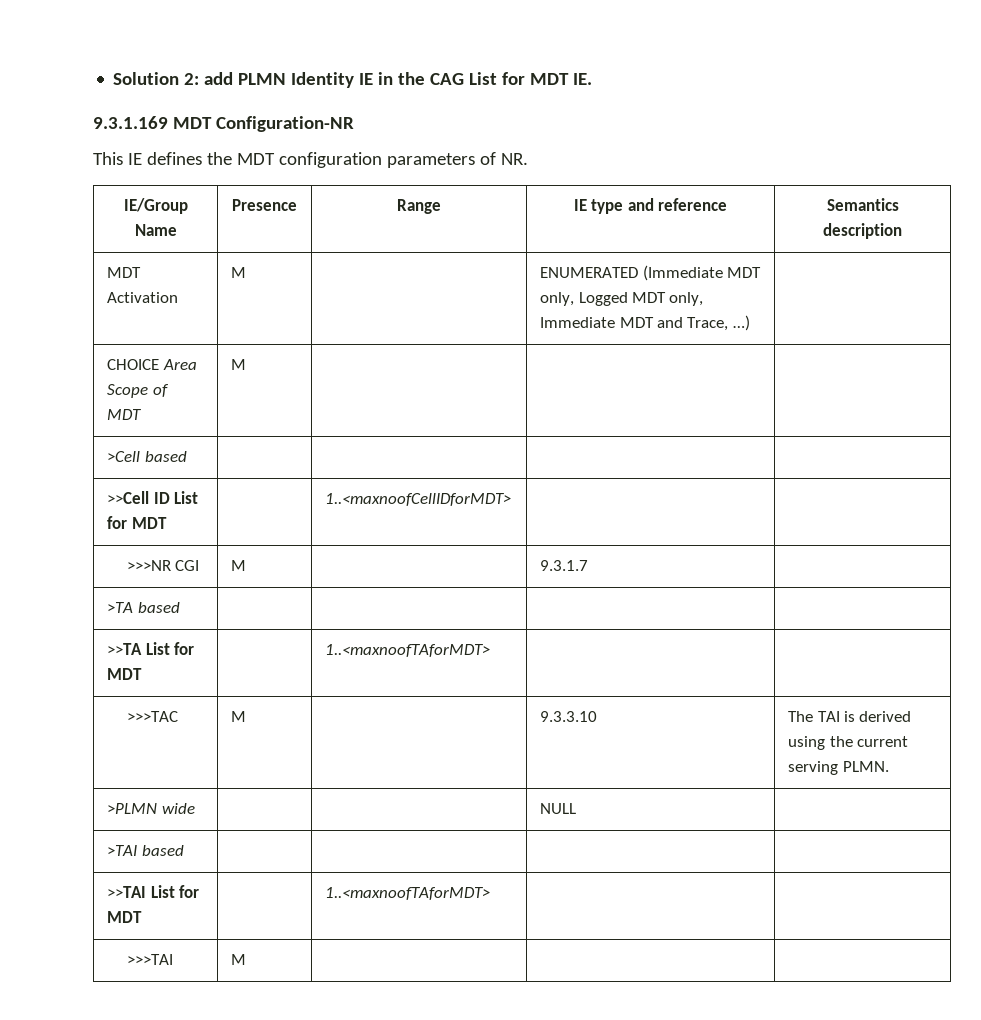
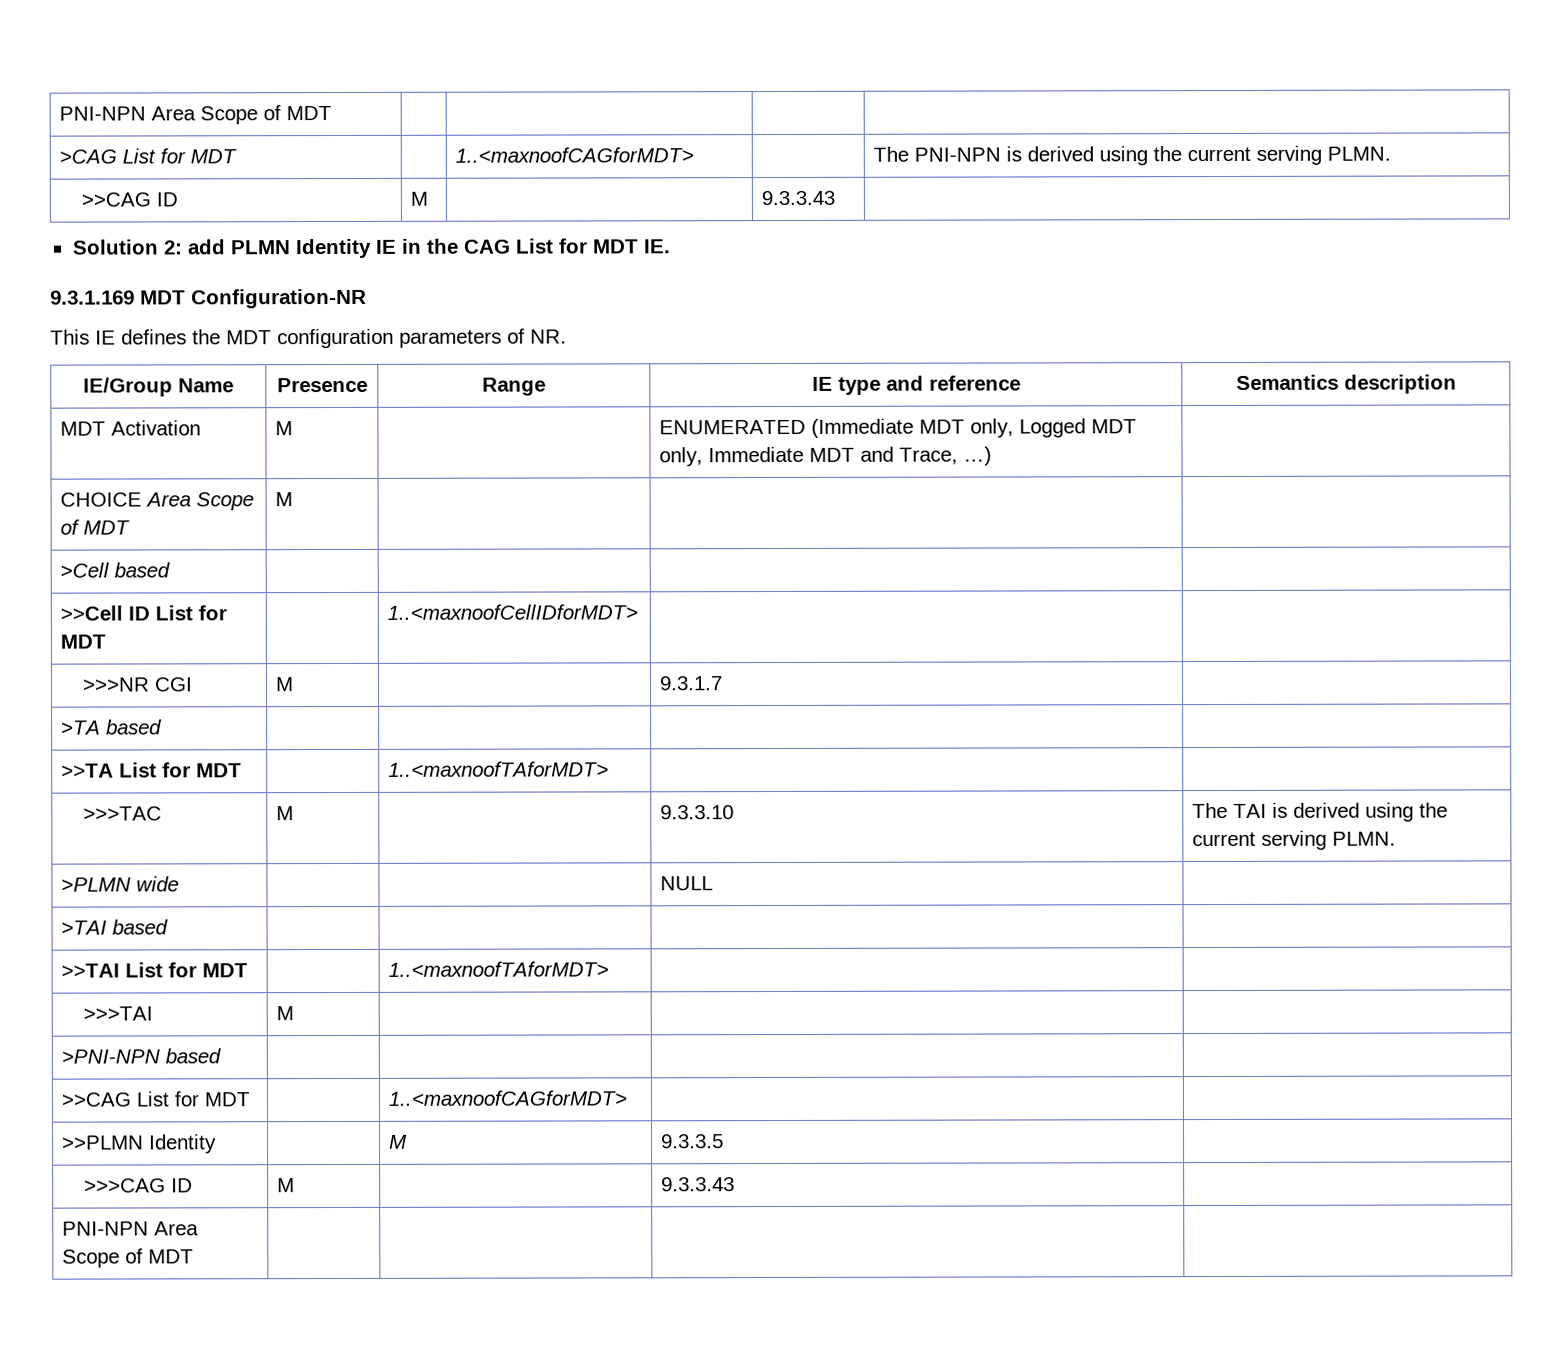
(113, 78) none -> [59,105,333,125] [59,148,238,164] [455,147,695,163] [873,145,1392,166] [81,192,179,207] [410,191,429,206] [761,190,836,206] PNI-NPN Area Scope of MDT | | | | // >CAG List for MDT | | 1..<maxnoofCAGforMDT> | | The PNI-NPN is derived using the current serving PLMN. // >>CAG ID | M | | 9.3.3.43 | //
(247, 959) none -> [61,1048,222,1064] [61,1091,251,1107] [388,1090,628,1106] [62,1134,218,1154] [389,1134,409,1149] [661,1134,725,1149] [84,1178,194,1193] [277,1178,296,1193] [661,1177,736,1192] [62,1221,200,1236] [62,1248,195,1268] // >PNI-NPN based | | | | // >>CAG List for MDT | | 1..<maxnoofCAGforMDT> | | // >>PLMN Identity | | M | 9.3.3.5 | // >>>CAG ID | M | | 9.3.3.43 | // PNI-NPN Area Scope of MDT | | | |

